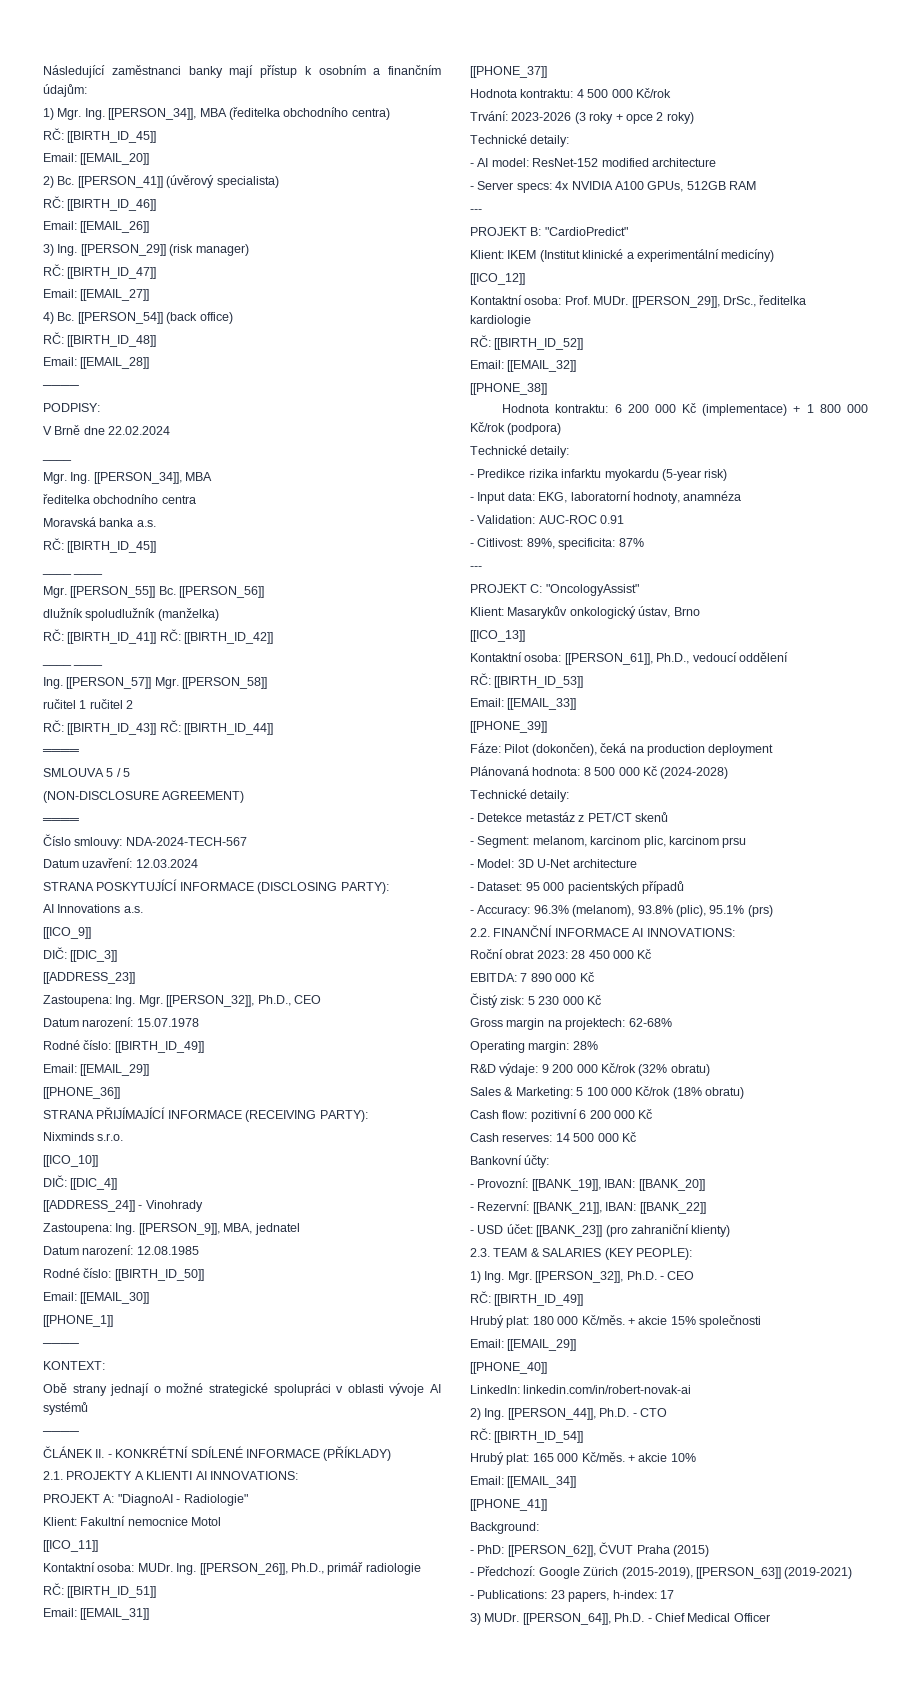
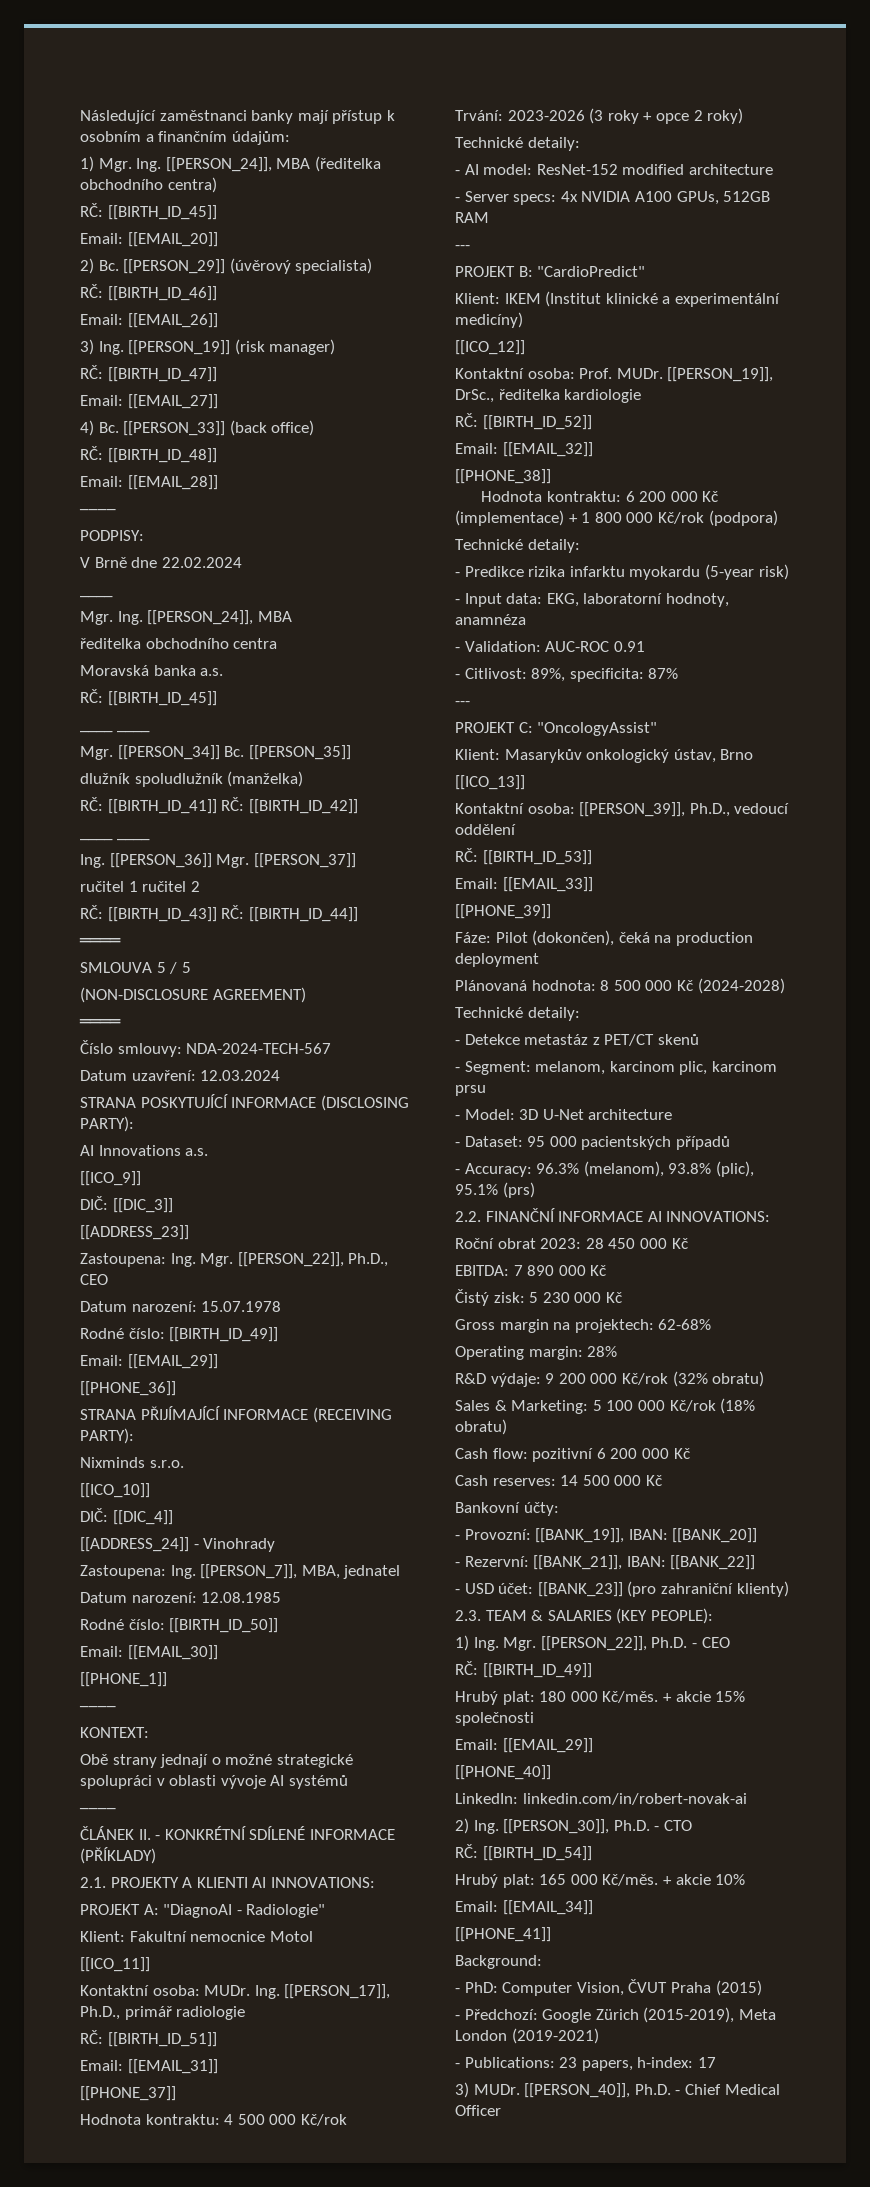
[108,108,197,120] [[PERSON_34]], -> [165,157,272,172] [[PERSON_24]],
[77,176,163,188] [[PERSON_41]] -> [123,259,226,274] [[PERSON_29]]
[80,244,166,256] [[PERSON_29]] -> [128,340,231,355] [[PERSON_19]]
[77,312,163,324] [[PERSON_54]] -> [123,421,226,436] [[PERSON_33]]
[93,472,182,484] [[PERSON_34]], -> [147,610,254,625] [[PERSON_24]],
[70,586,265,598] [[PERSON_55]] Bc. [[PERSON_56]] -> [117,745,351,760] [[PERSON_34]] Bc. [[PERSON_35]]
[66,677,268,689] [[PERSON_57]] Mgr. [[PERSON_58]] -> [109,853,356,868] [[PERSON_36]] Mgr. [[PERSON_37]]
[166,995,255,1007] [[PERSON_32]], -> [237,1252,344,1267] [[PERSON_22]],
[138,1223,220,1235] [[PERSON_9]], -> [200,1564,298,1579] [[PERSON_7]],
[199,1563,288,1575] [[PERSON_26]], -> [284,1984,391,1999] [[PERSON_17]],
[631,296,720,308] [[PERSON_29]], -> [667,367,774,382] [[PERSON_19]],
[564,653,653,665] [[PERSON_61]], -> [579,802,686,817] [[PERSON_39]],
[535,1271,624,1283] [[PERSON_32]], -> [540,1636,647,1651] [[PERSON_22]],
[507,1408,596,1420] [[PERSON_44]], -> [503,1819,610,1834] [[PERSON_30]],
[507,1545,596,1557] [[PERSON_62]], -> [502,1982,624,1996] Computer Vision,
[695,1567,781,1579] [[PERSON_63]] -> [738,2009,776,2020] [455,2030,507,2041] Meta London
[522,1613,611,1625] [[PERSON_64]], -> [524,2083,631,2098] [[PERSON_40]],

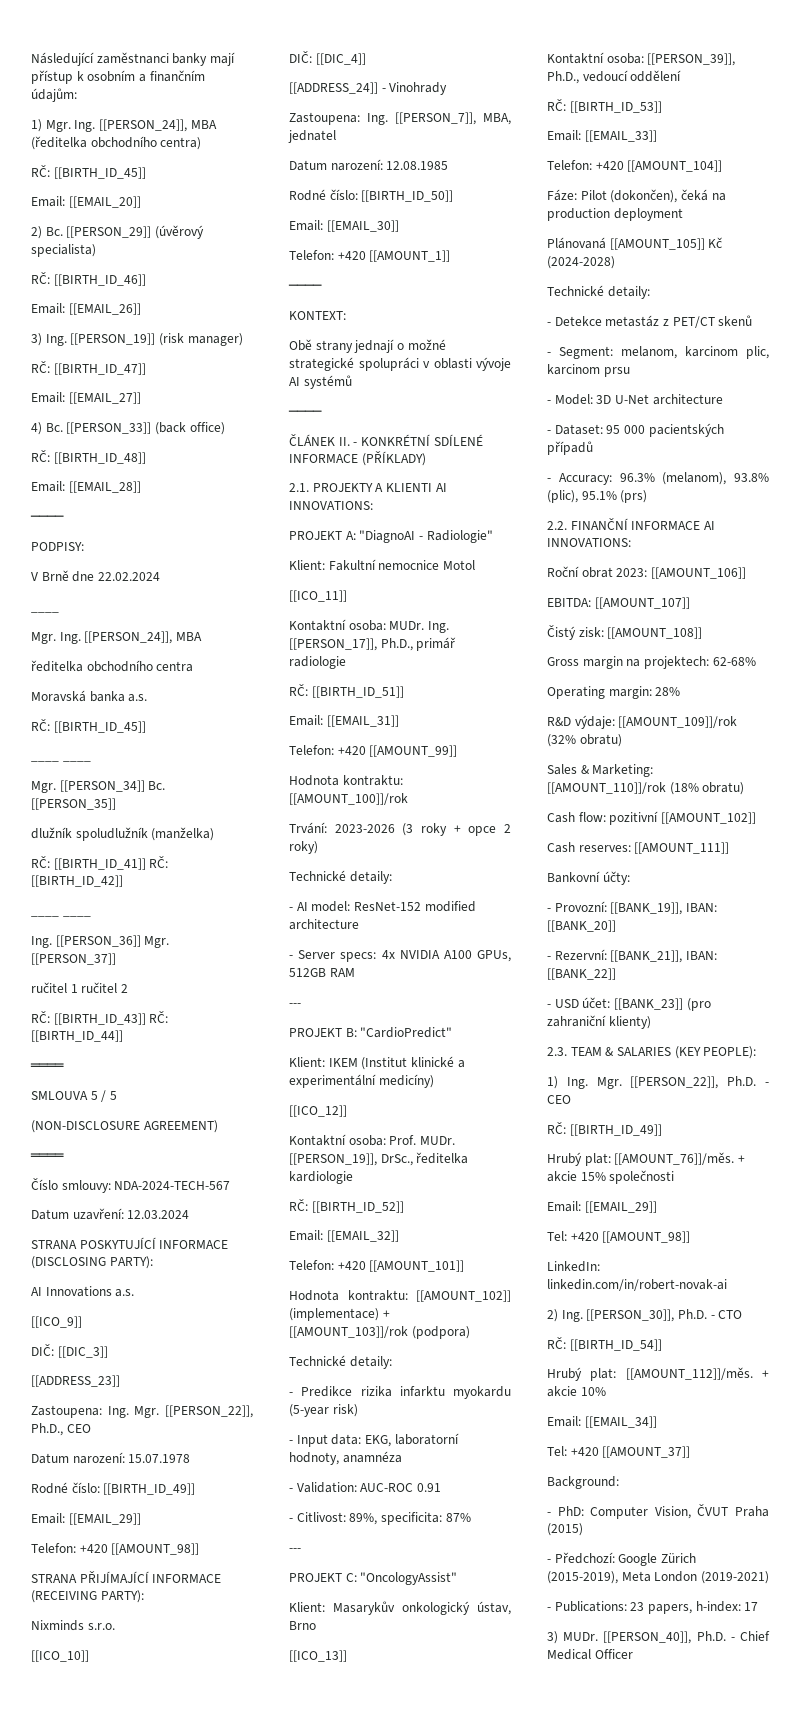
[80,1381,176,1396] [[PHONE_36]] -> [31,1543,200,1555] Telefon: +420 [[AMOUNT_98]]
[80,1672,167,1687] [[PHONE_1]] -> [289,250,451,262] Telefon: +420 [[AMOUNT_1]]
[80,2086,176,2101] [80,2114,347,2126] [[PHONE_37]] // Hodnota kontraktu: 4 500 000 Kč/rok -> [289,745,458,757] [289,775,403,786] [289,793,408,805] Telefon: +420 [[AMOUNT_99]] // Hodnota kontraktu: [[AMOUNT_100]]/rok
[455,469,551,484] [481,491,719,502] [455,510,704,526] [[PHONE_38]] // Hodnota kontraktu: 6 200 000 Kč (implementace) + 1 800 000 Kč/rok -> [289,1260,465,1272] [289,1290,511,1302] [289,1308,390,1321] [289,1326,408,1338] Telefon: +420 [[AMOUNT_101]] // Hodnota kontraktu: [[AMOUNT_102]] (implementace) + [[AMOUNT_103]]/rok
[455,904,551,919] [[PHONE_39]] -> [547,160,723,172] Telefon: +420 [[AMOUNT_104]]
[531,980,673,991] hodnota: 8 500 000 -> [609,238,705,250] [[AMOUNT_105]]
[585,1238,688,1249] [455,1265,607,1276] [455,1289,622,1306] 28 450 000 Kč // EBITDA: 7 890 000 Kč // Čistý zisk: 5 230 000 Kč -> [650,567,746,579] [547,597,690,609] [547,625,703,640] [[AMOUNT_106]] // EBITDA: [[AMOUNT_107]] // Čistý zisk: [[AMOUNT_108]]
[545,1373,668,1385] 9 200 000 Kč/rok -> [618,716,738,728] [[AMOUNT_109]]/rok
[592,1400,716,1412] 5 100 000 Kč/rok -> [547,782,666,794] [[AMOUNT_110]]/rok
[596,1448,690,1459] [455,1475,662,1486] 6 200 000 Kč // Cash reserves: 14 500 000 Kč -> [660,812,756,824] [547,842,730,854] [[AMOUNT_102]] // Cash reserves: [[AMOUNT_111]]
[539,1691,659,1703] 180 000 Kč/měs. -> [614,1152,735,1165] [[AMOUNT_76]]/měs.
[455,1765,551,1780] [[PHONE_40]] -> [547,1231,691,1243] Tel: +420 [[AMOUNT_98]]
[539,1874,659,1886] 165 000 Kč/měs. -> [625,1367,753,1380] [[AMOUNT_112]]/měs.
[455,1927,551,1942] [[PHONE_41]] -> [547,1446,691,1458] Tel: +420 [[AMOUNT_37]]

